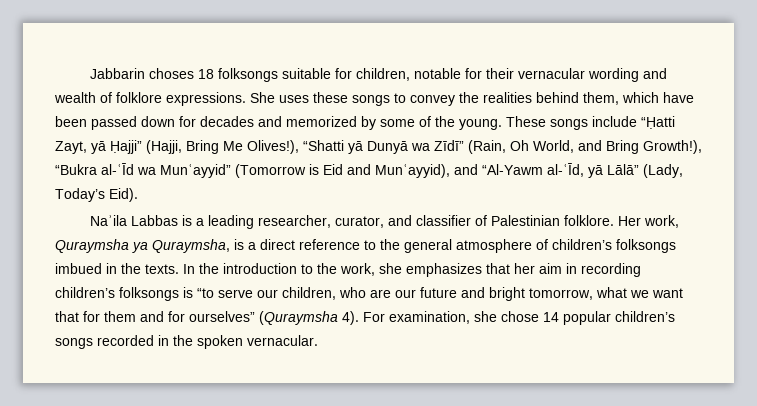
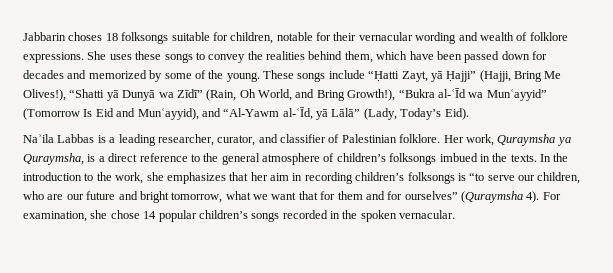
[309,164,319,175] is -> [83,109,93,117] Is

